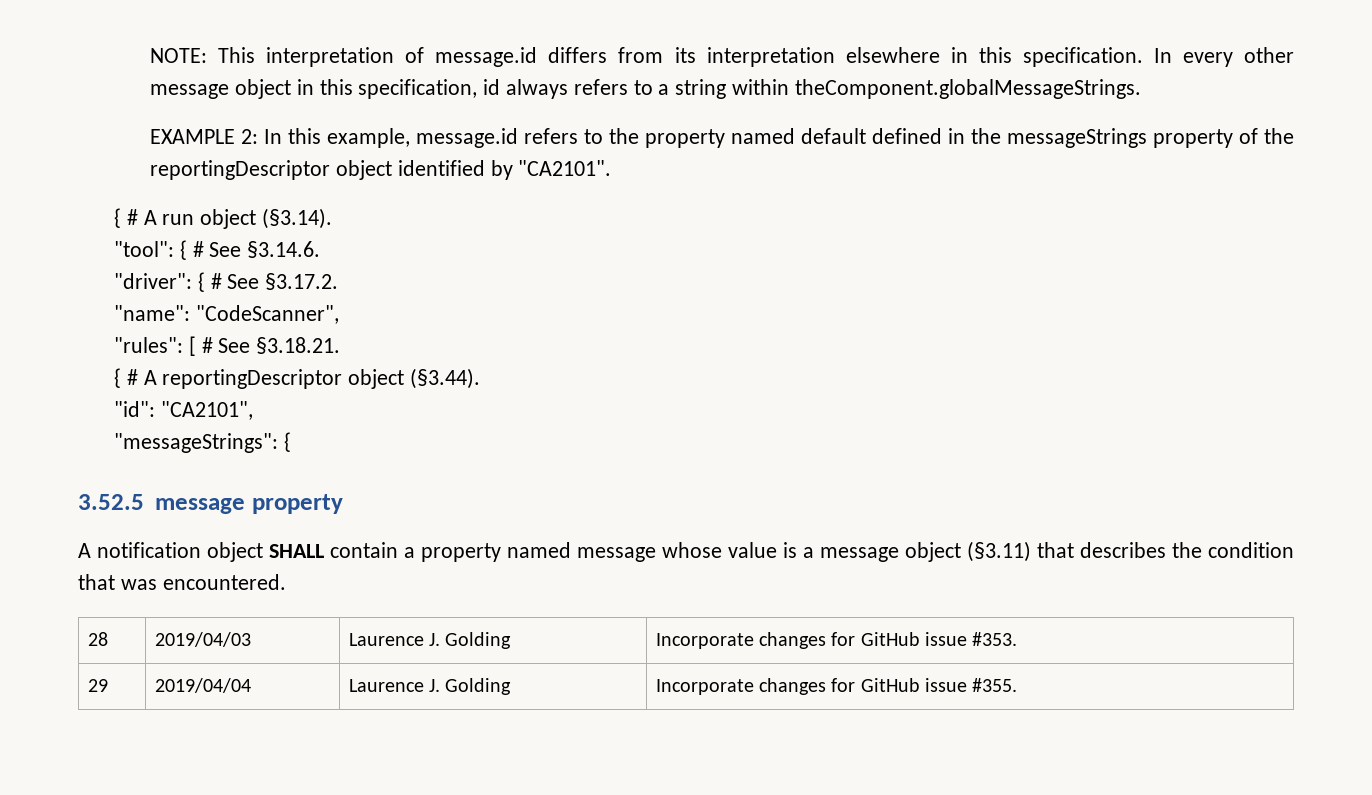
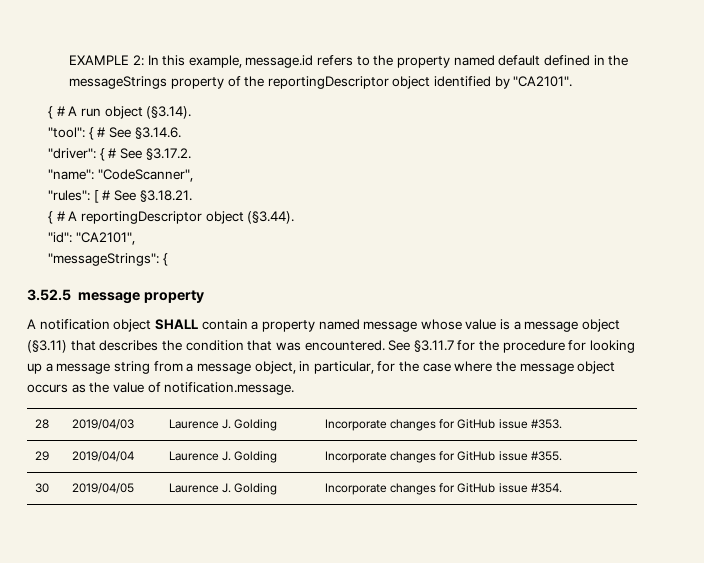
[150,47,1294,67] [150,79,1141,99] NOTE: This interpretation of message.id differs from its interpretation elsewhere in this specification. In every other message object in this specification, id always refers to a string within theComponent.globalMessageStrings. // -> (69, 60) none
(286, 582) none -> [388,340,636,353] [27,361,616,374] [27,382,295,395] See §3.11.7 for the procedure for looking up a message string from a message object, in particular, for the case where the message object occurs as the value of notification.message.
(1018, 685) none -> [34,483,49,493] [71,483,134,494] [168,483,278,495] [324,483,562,495] // 30 | 2019/04/05 | Laurence J. Golding | Incorporate changes for GitHub issue #354.

